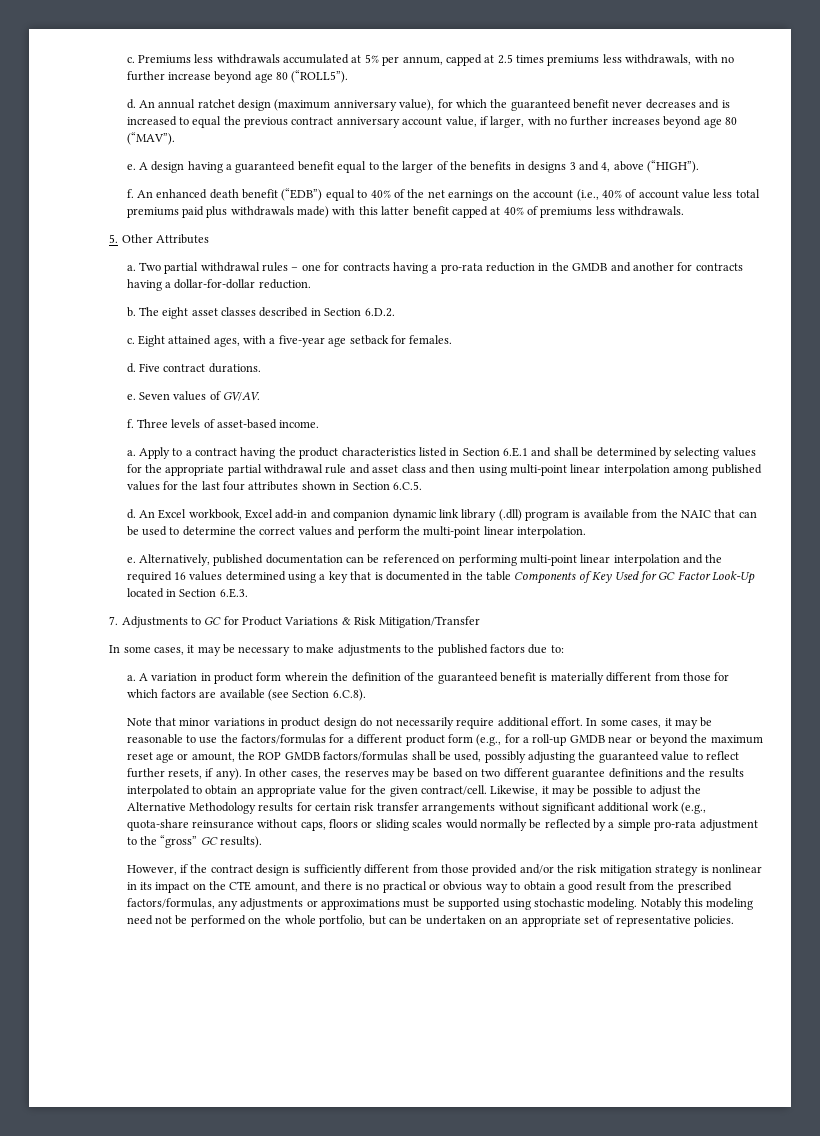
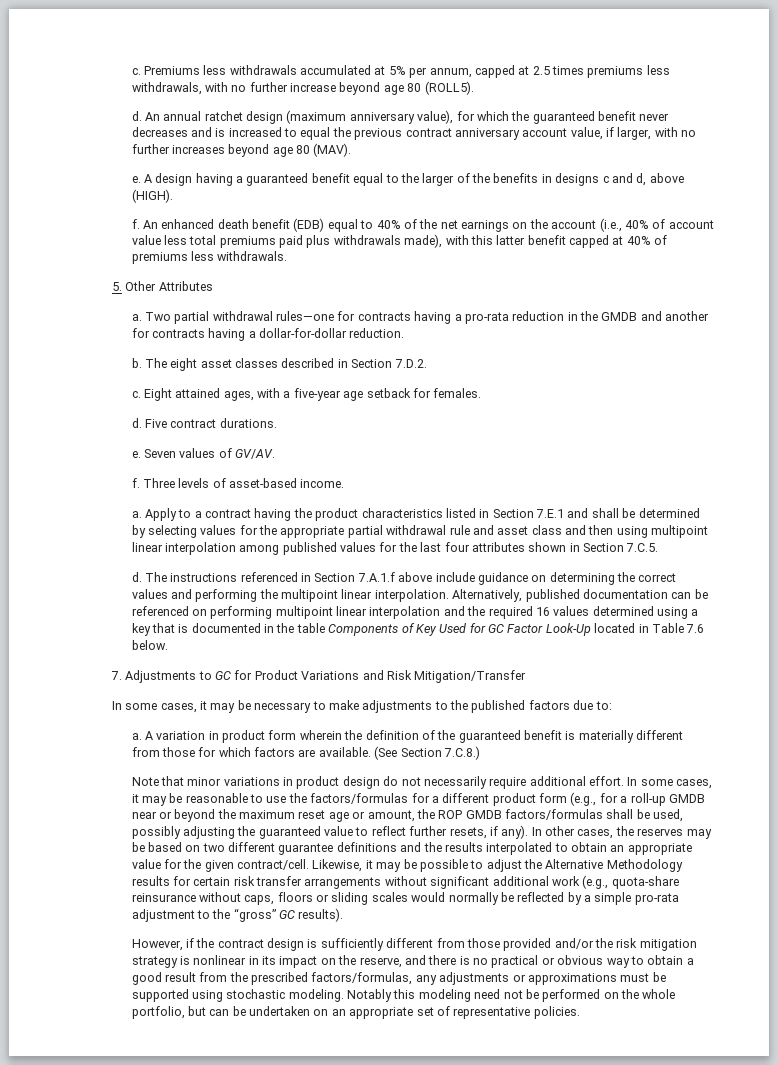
[291,70,349,83] (“ROLL5”). -> [424,81,474,95] (ROLL5).
[126,132,175,145] (“MAV”). -> [313,143,352,157] (MAV).
[569,160,700,173] 3 and 4, above (“HIGH”). -> [602,173,684,186] [131,189,173,203] c and d, above (HIGH).
[281,188,323,201] (“EDB”) -> [293,218,325,232] (EDB)
[297,206,330,218] made) -> [404,234,443,248] made),
[262,262,321,272] rules – one -> [276,311,335,321] rules—one
[364,308,395,317] 6.D.2. -> [394,359,427,368] 7.D.2.
[503,447,529,457] 6.E.1 -> [536,509,565,518] 7.E.1
[510,464,568,476] multi-point -> [651,525,709,538] multipoint
[392,481,422,490] [126,509,757,521] [126,526,236,536] 6.C.5. // d. An Excel workbook, Excel add-in and companion dynamic link library (.dll) program is available from the NAIC that can be used to determine -> [626,543,659,552] [131,572,615,585] 7.C.5. // d. The instructions referenced in Section 7.A.1.f above include guidance on determining
[357,526,481,538] perform the multi-point -> [195,589,339,602] performing the multipoint
[126,557,136,563] // e. -> (449, 595) none
[519,554,577,566] multi-point -> [275,606,333,619] multipoint
[179,588,248,598] Section 6.E.3. -> [651,623,705,633] [131,640,168,650] Table 7.6 below.
[341,617,351,625] & -> [362,670,384,680] and
[219,689,366,701] available (see Section 6.C.8). -> [318,746,480,760] available. (See Section 7.C.8.)
[229,881,298,892] CTE amount, -> [359,957,402,968] reserve,

